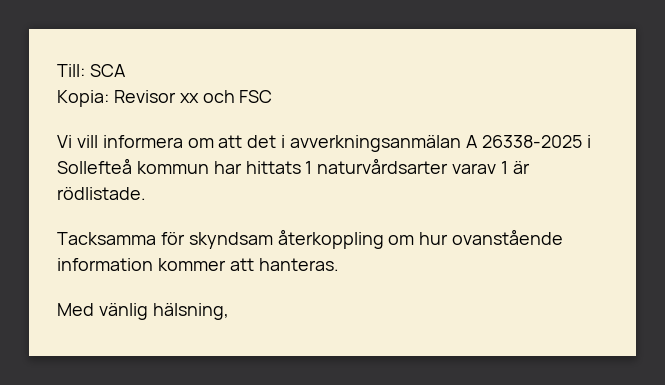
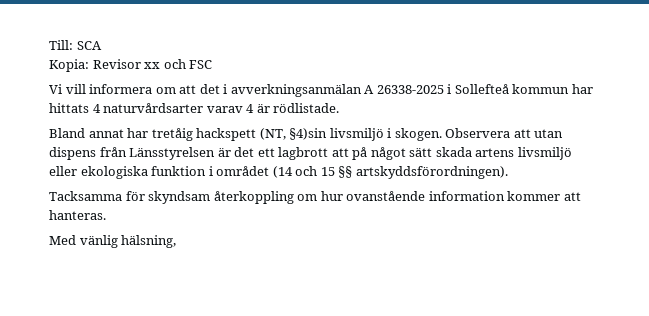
[305,161,313,174] 1 -> [92,104,101,113] 4
[501,161,509,174] 1 -> [246,104,255,113] 4
(146, 193) none -> [49,128,564,141] [49,147,572,160] [49,166,508,179] // Bland annat har tretåig hackspett (NT, §4)sin livsmiljö i skogen. Observera att utan dispens från Länsstyrelsen är det ett lagbrott att på något sätt skada artens livsmiljö eller ekologiska funktion i området (14 och 15 §§ artskyddsförordningen).

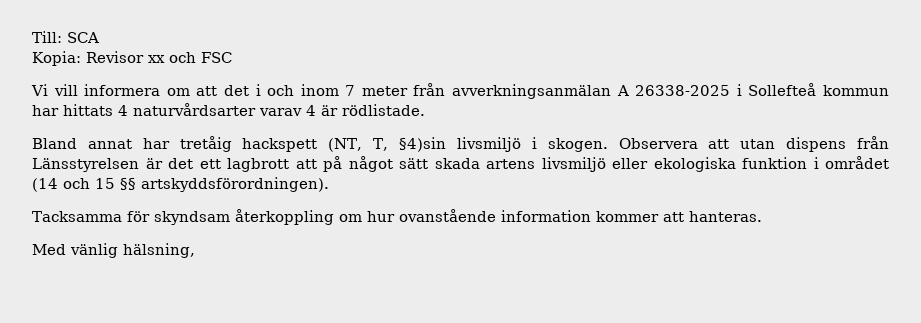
(228, 89) none -> [267,83,446,96] och inom 7 meter från
(286, 134) none -> [373,138,389,151] T,

